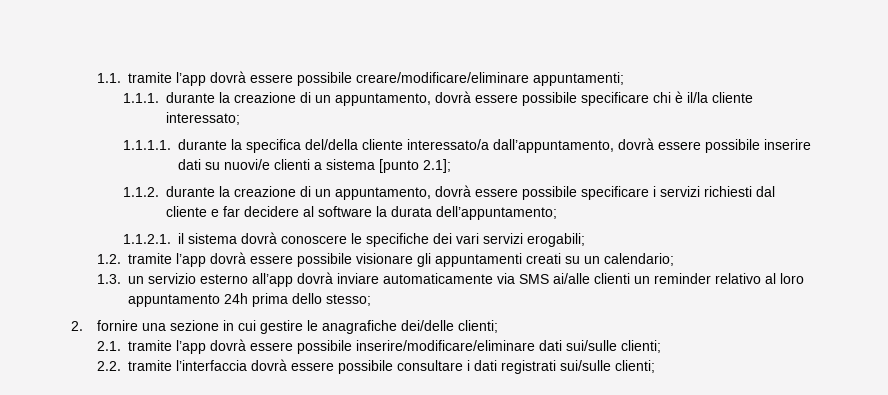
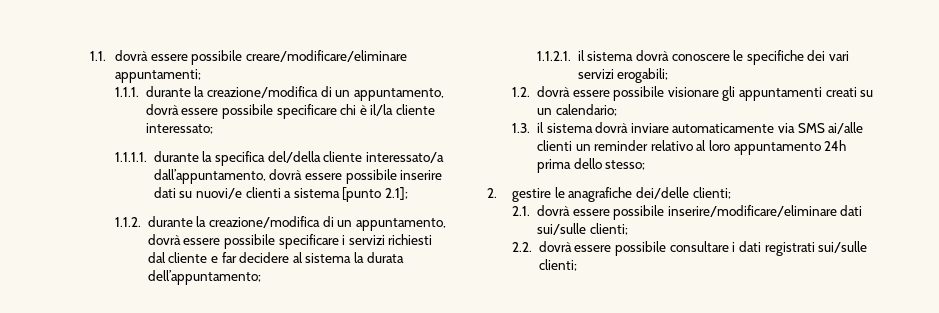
[128,72,207,86] tramite l’app -> (106, 56) none
[234,92,297,103] creazione -> [206,86,318,98] creazione/modifica
[234,186,297,197] creazione -> [208,216,320,228] creazione/modifica
[318,206,373,217] software -> [305,253,352,263] sistema
[128,253,207,267] tramite l’app -> (530, 92) none
[128,273,294,287] un servizio esterno all’app -> [536,122,593,133] il sistema
[97,320,257,331] fornire una sezione in cui -> (497, 193) none
[128,340,207,354] tramite l’app -> (530, 211) none
[128,360,248,371] tramite l’interfaccia -> (532, 247) none

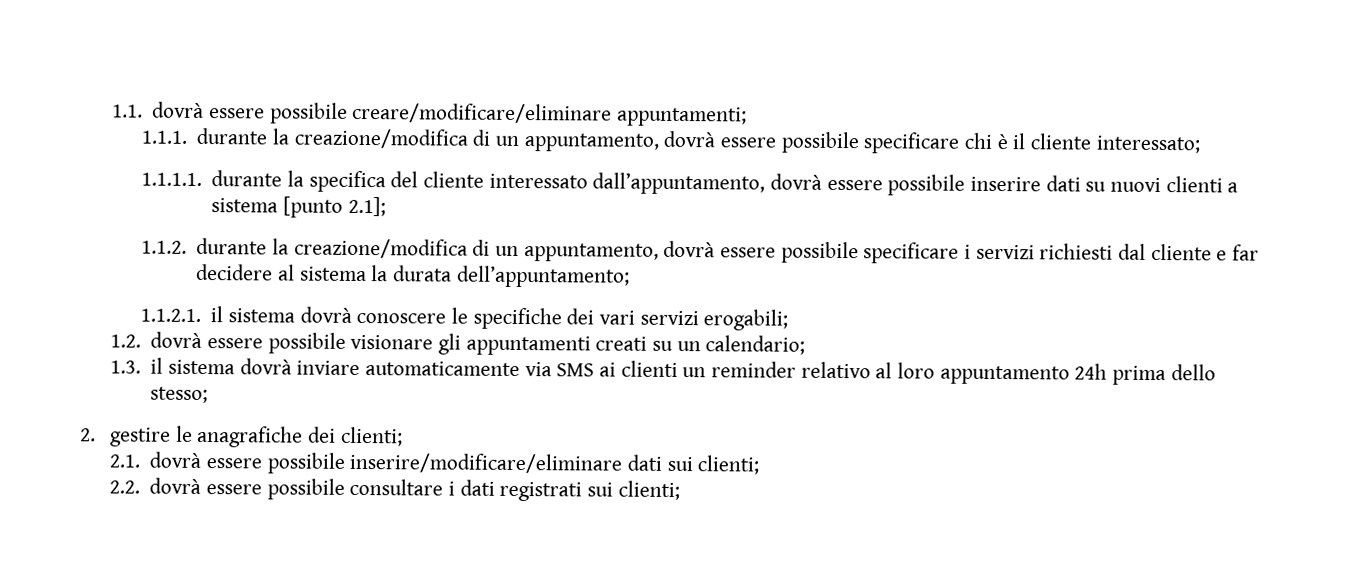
[370,104,394,116] il/la -> [1012,133,1026,150] il
[267,151,444,163] del/della cliente interessato/a -> [390,171,588,189] del cliente interessato
[195,188,242,199] nuovi/e -> [1109,177,1161,193] nuovi
[828,122,864,134] ai/alle -> [599,362,617,377] ai
[635,187,689,199] dei/delle -> [307,426,336,443] dei
[536,223,586,235] sui/sulle -> [666,456,693,472] sui
[818,241,868,253] sui/sulle -> [587,482,614,497] sui

